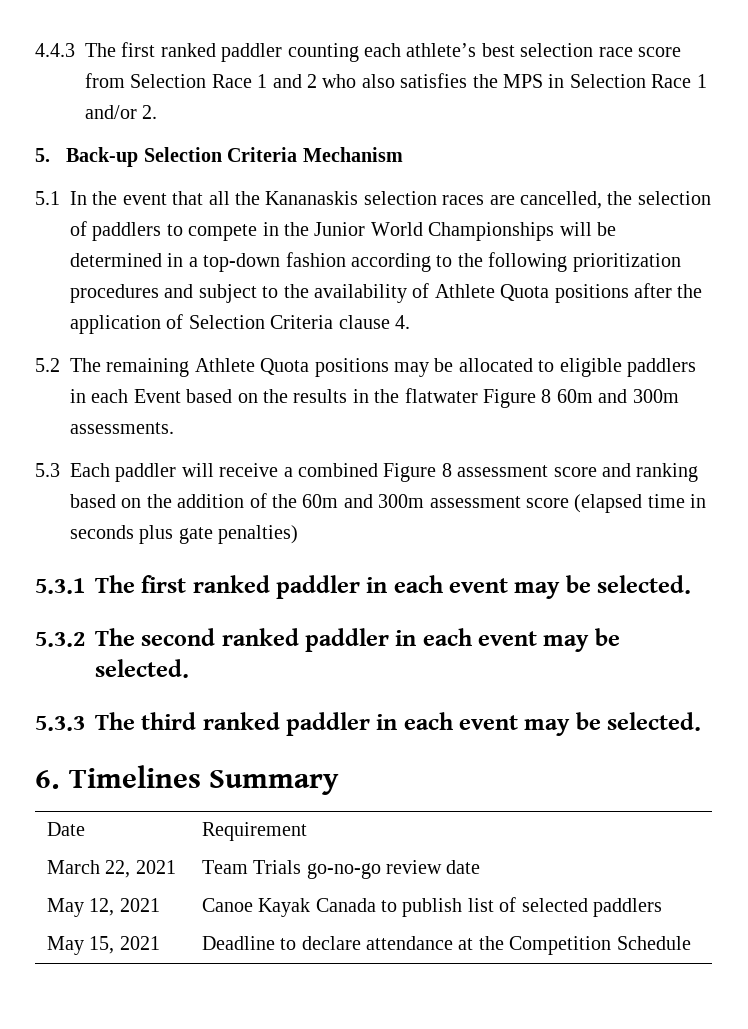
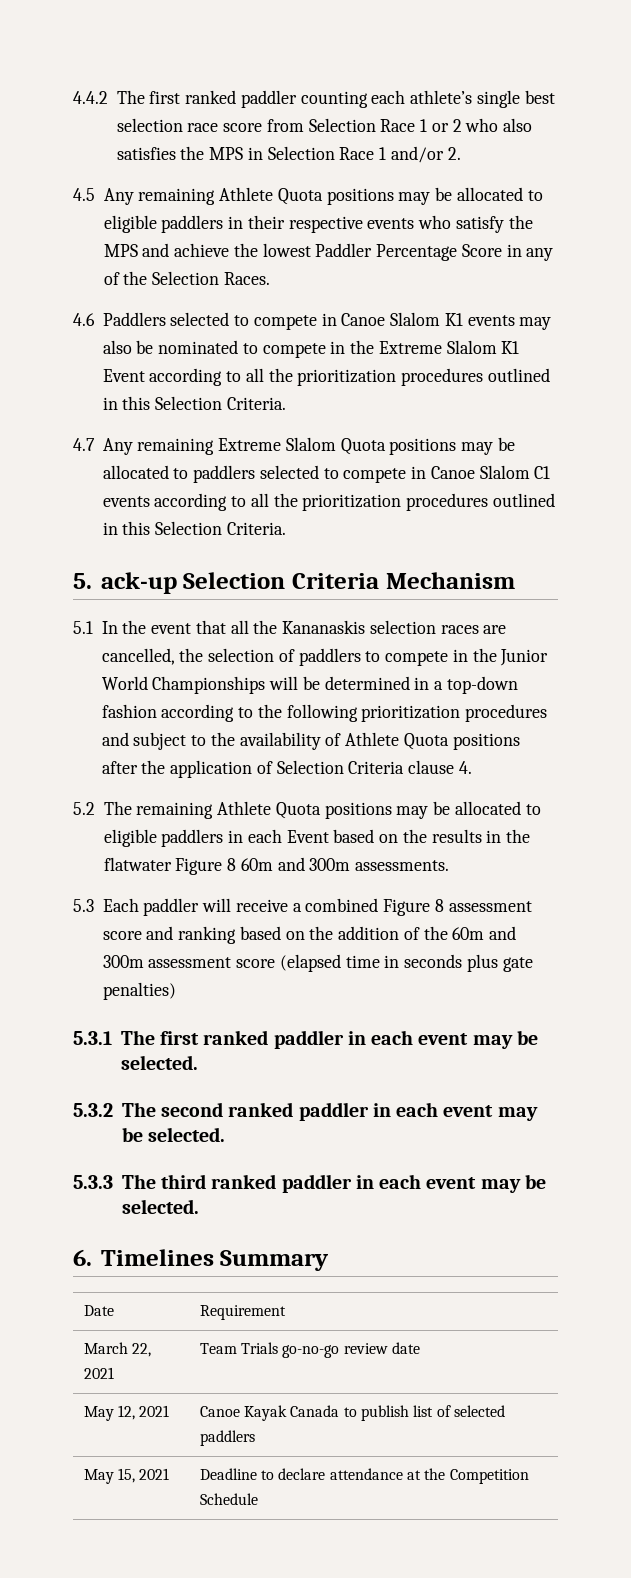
[35,43,75,57] 4.4.3 -> [73,91,108,104] 4.4.2
(477, 50) none -> [476,90,520,108] single
[272,74,302,88] and -> [431,123,449,132] or
[35,147,139,167] 5. Back-up -> [73,187,543,205] [103,215,533,233] [103,243,554,261] [103,271,270,285] [73,312,552,330] [102,340,520,358] [102,368,550,386] [102,396,286,410] [73,437,515,455] [102,465,551,483] [102,493,555,511] [102,521,286,535] [73,572,177,594] 4.5 Any remaining Athlete Quota positions may be allocated to eligible paddlers in their respective events who satisfy the MPS and achieve the lowest Paddler Percentage Score in any of the Selection Races. // 4.6 Paddlers selected to compete in Canoe Slalom K1 events may also be nominated to compete in the Extreme Slalom K1 Event according to all the prioritization procedures outlined in this Selection Criteria. // 4.7 Any remaining Extreme Slalom Quota positions may be allocated to paddlers selected to compete in Canoe Slalom C1 events according to all the prioritization procedures outlined in this Selection Criteria. // 5. ack-up

